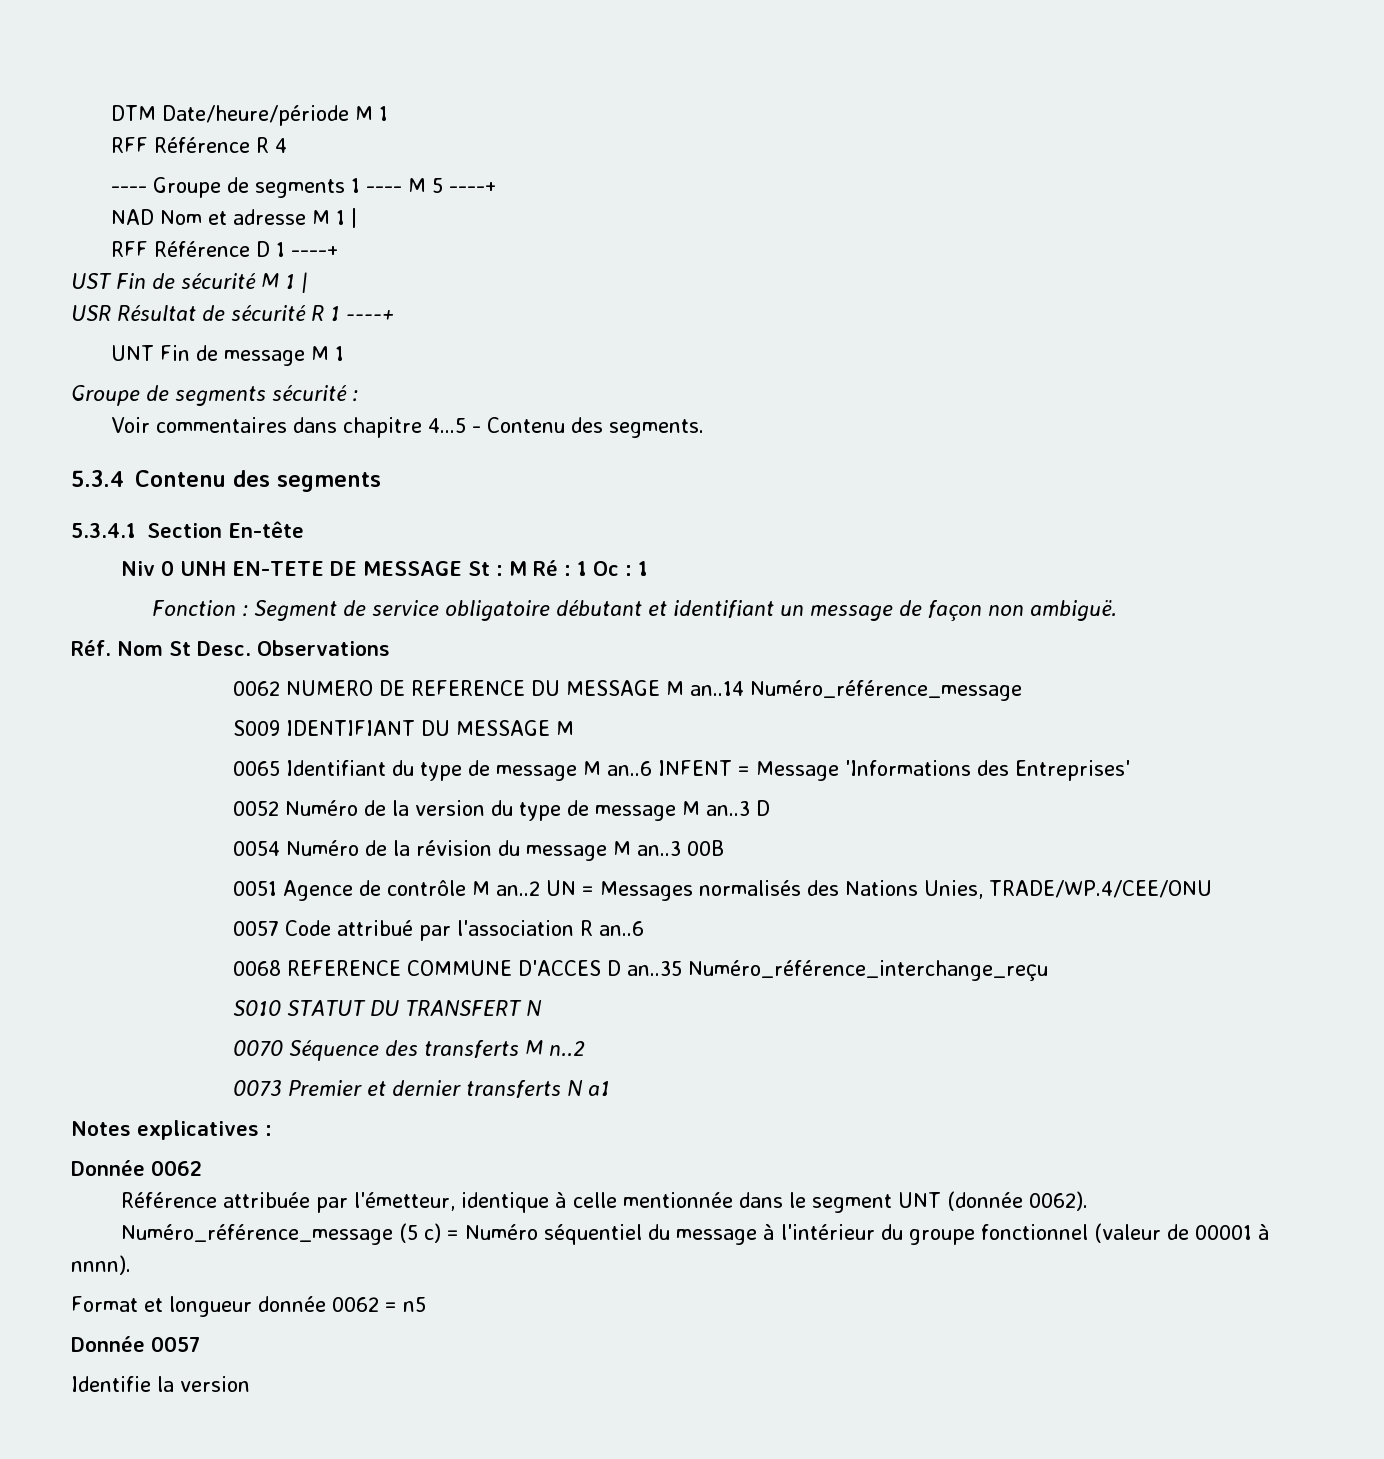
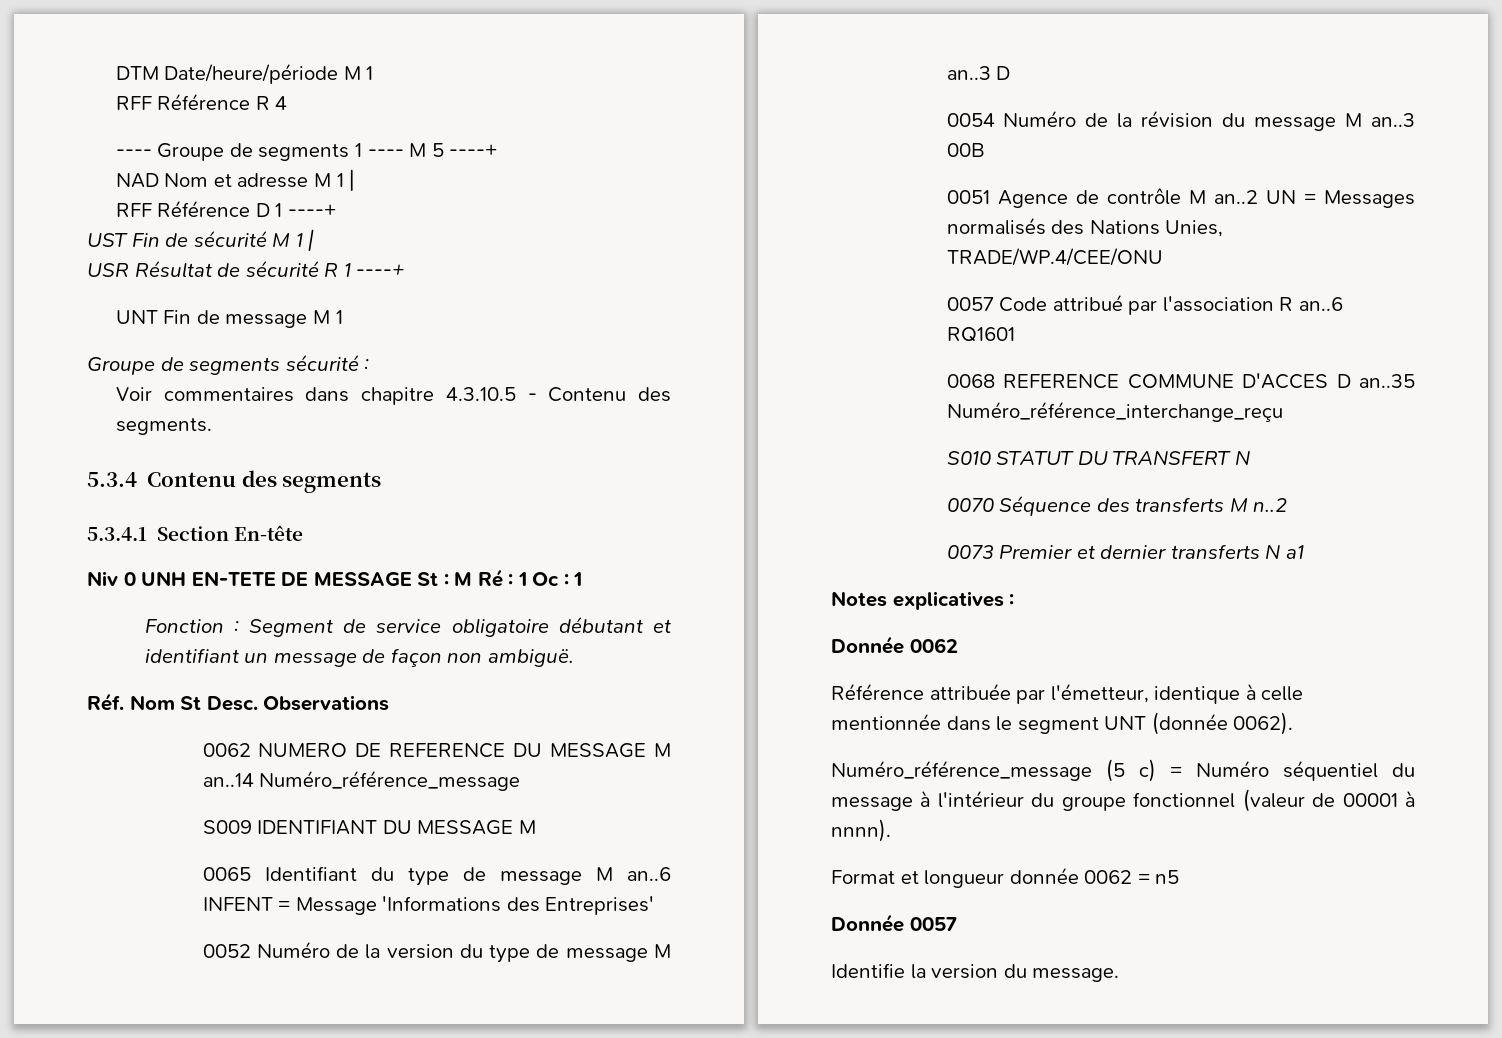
[428,418,467,433] 4...5 -> [445,387,516,401] 4.3.10.5
(644, 928) none -> [946,327,1015,342] RQ1601
(250, 1384) none -> [1003,964,1120,982] du message.

